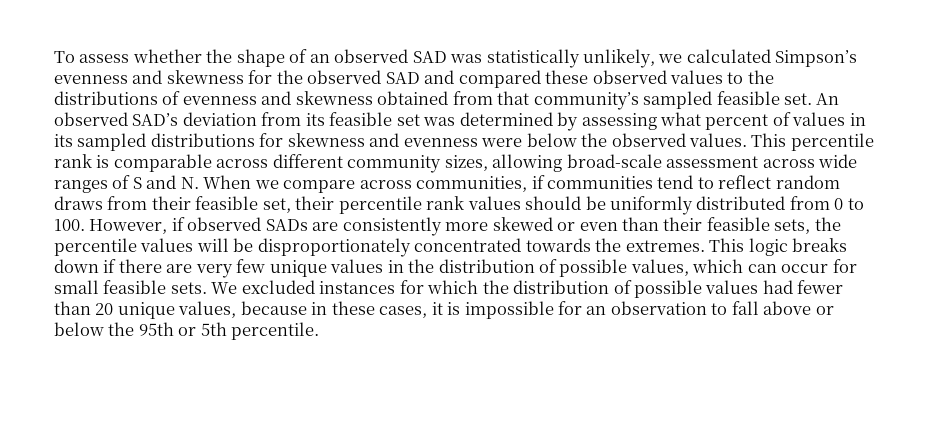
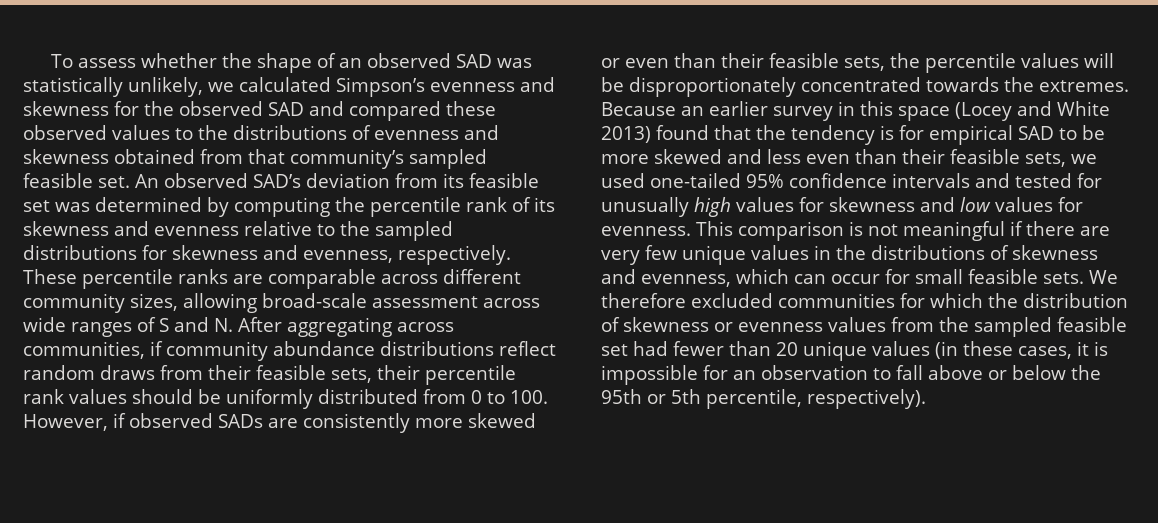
[581,112,866,130] [54,134,73,147] assessing what percent of values in its -> [234,197,555,217] [23,221,370,236] computing the percentile rank of its skewness and evenness relative to the
[403,133,874,151] [54,154,110,168] evenness were below the observed values. This percentile rank is -> [303,245,511,265] [23,269,263,289] evenness, respectively. These percentile ranks are
[203,175,714,193] When we compare across communities, if communities tend to -> [238,317,454,337] [23,341,494,361] After aggregating across communities, if community abundance distributions
[262,198,291,213] set, -> [331,368,372,383] sets,
[709,238,848,256] [54,259,99,273] This logic breaks down -> [601,101,1110,121] [601,125,1105,145] [601,149,1097,167] [601,173,1102,188] [601,197,1083,217] [601,221,1005,241] Because an earlier survey in this space (Locey and White 2013) found that the tendency is for empirical SAD to be more skewed and less even than their feasible sets, we used one-tailed 95% confidence intervals and tested for unusually high values for skewness and low values for evenness. This comparison is not meaningful
[438,259,689,277] distribution of possible values, -> [871,245,1098,260] [601,269,731,287] distributions of skewness and evenness,
[241,280,396,294] excluded instances -> [601,293,895,308] therefore excluded communities
[634,280,759,298] possible values -> [623,317,1127,337] [601,344,628,356] skewness or evenness values from the sampled feasible set
[178,301,328,318] values, because in -> [872,341,958,359] values (in
[231,322,320,340] percentile. -> [706,389,926,409] percentile, respectively).

